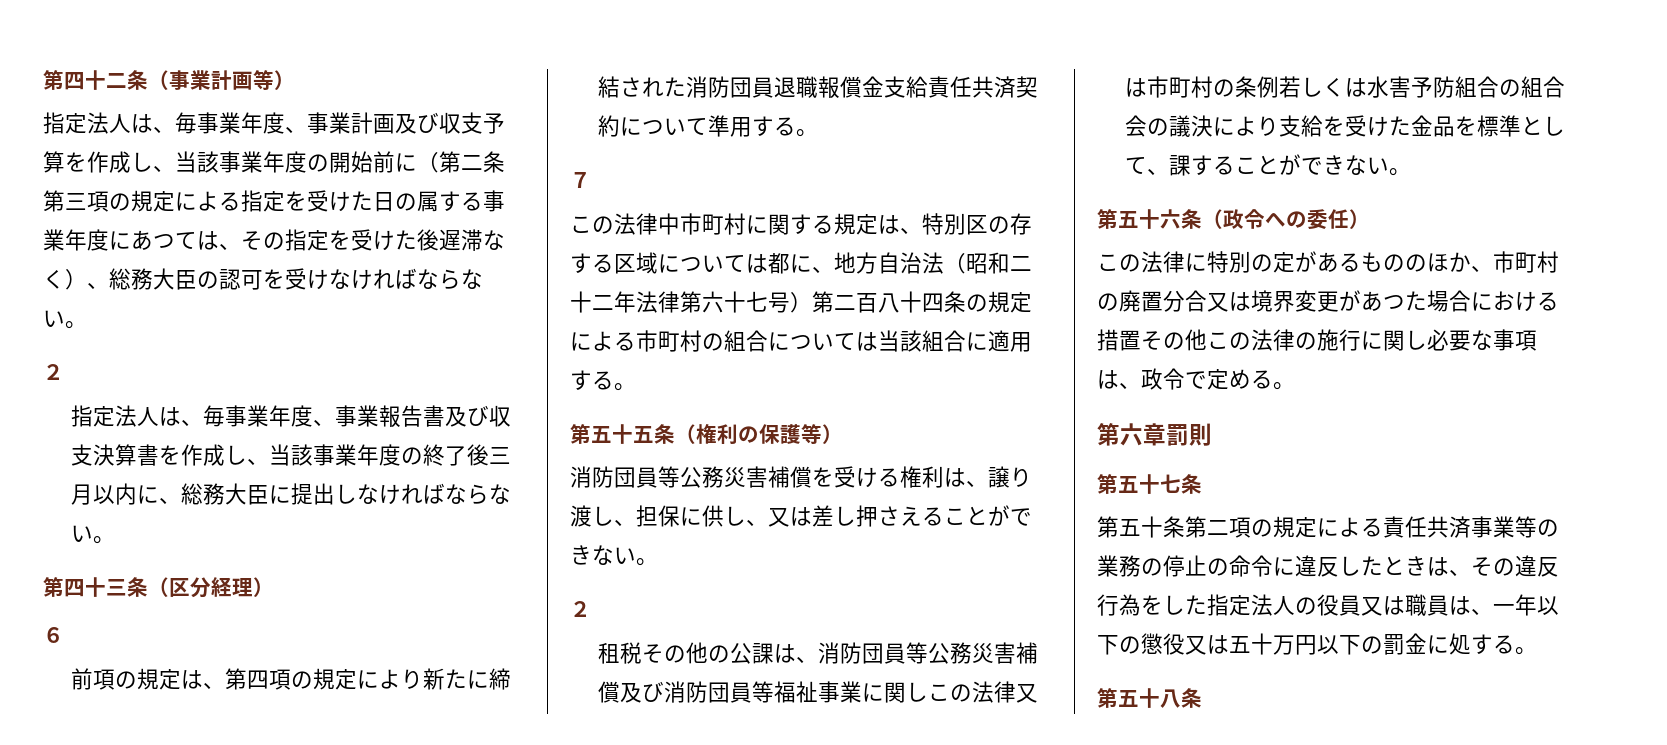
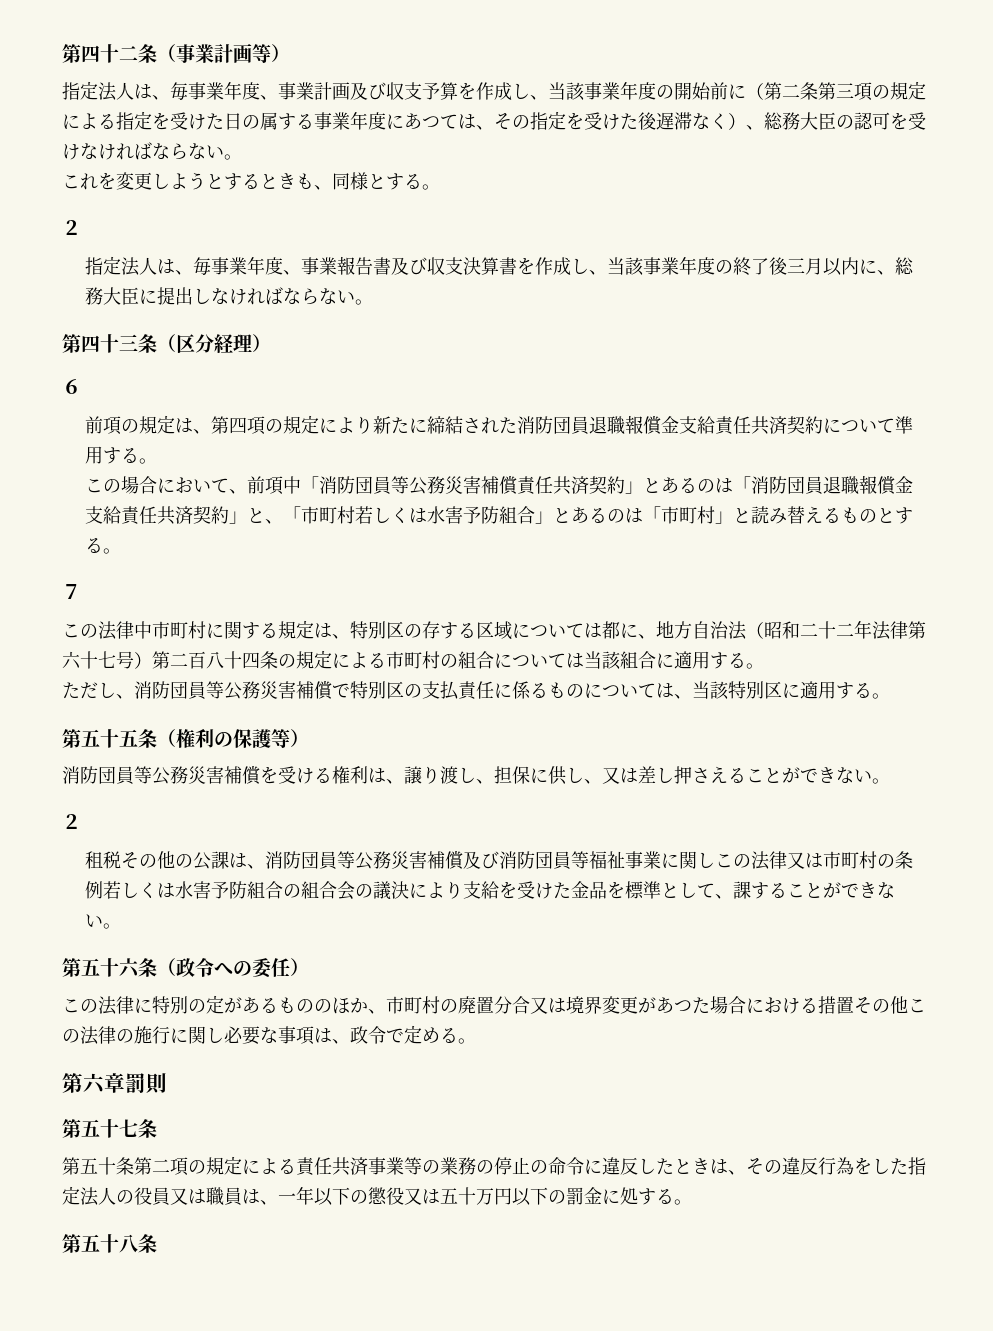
(87, 325) none -> [62,172,440,190] // これを変更しようとするときも、同様とする。
(819, 133) none -> [85,475,914,495] [85,506,914,525] [85,538,122,554] // この場合において、前項中「消防団員等公務災害補償責任共済契約」とあるのは「消防団員退職報償金支給責任共済契約」と、「市町村若しくは水害予防組合」とあるのは「市町村」と読み替えるものとする。
(636, 387) none -> [62,680,890,700] // ただし、消防団員等公務災害補償で特別区の支払責任に係るものについては、当該特別区に適用する。

